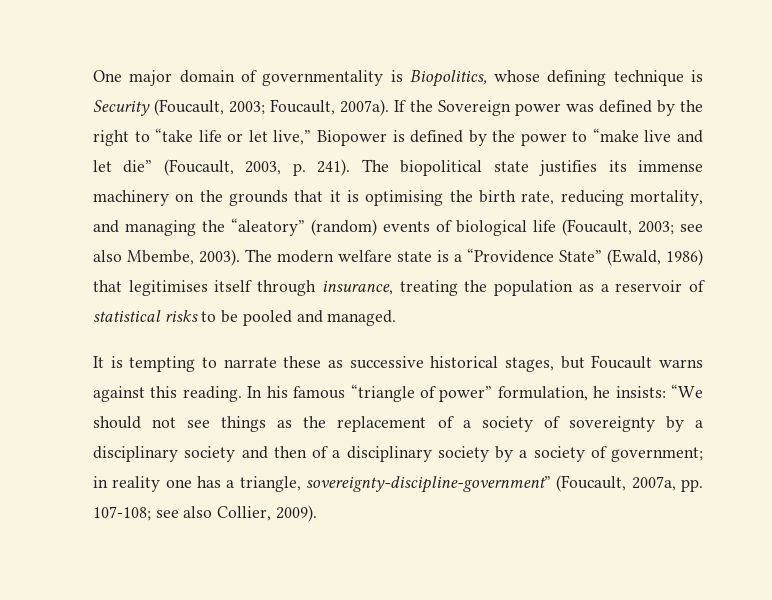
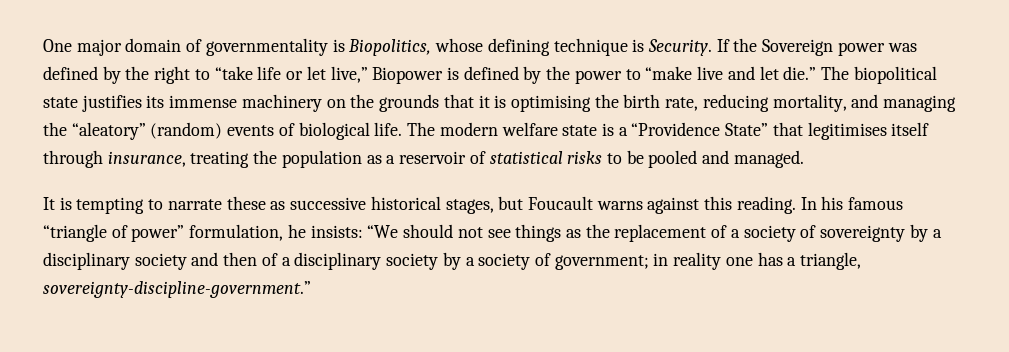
[93,99,390,116] Security (Foucault, 2003; Foucault, 2007a). -> [647,39,712,56] Security.
[123,159,351,176] die” (Foucault, 2003, p. 241). -> [783,66,817,80] die.”
[533,219,703,236] [93,249,240,266] life (Foucault, 2003; see also Mbembe, 2003). -> [374,122,403,136] life.
[607,249,703,266] (Ewald, 1986) -> (769, 129) none
[306,475,704,493] [93,505,317,522] sovereignty-discipline-government” (Foucault, 2007a, pp. 107-108; see also Collier, 2009). -> [43,281,311,298] sovereignty-discipline-government.”

